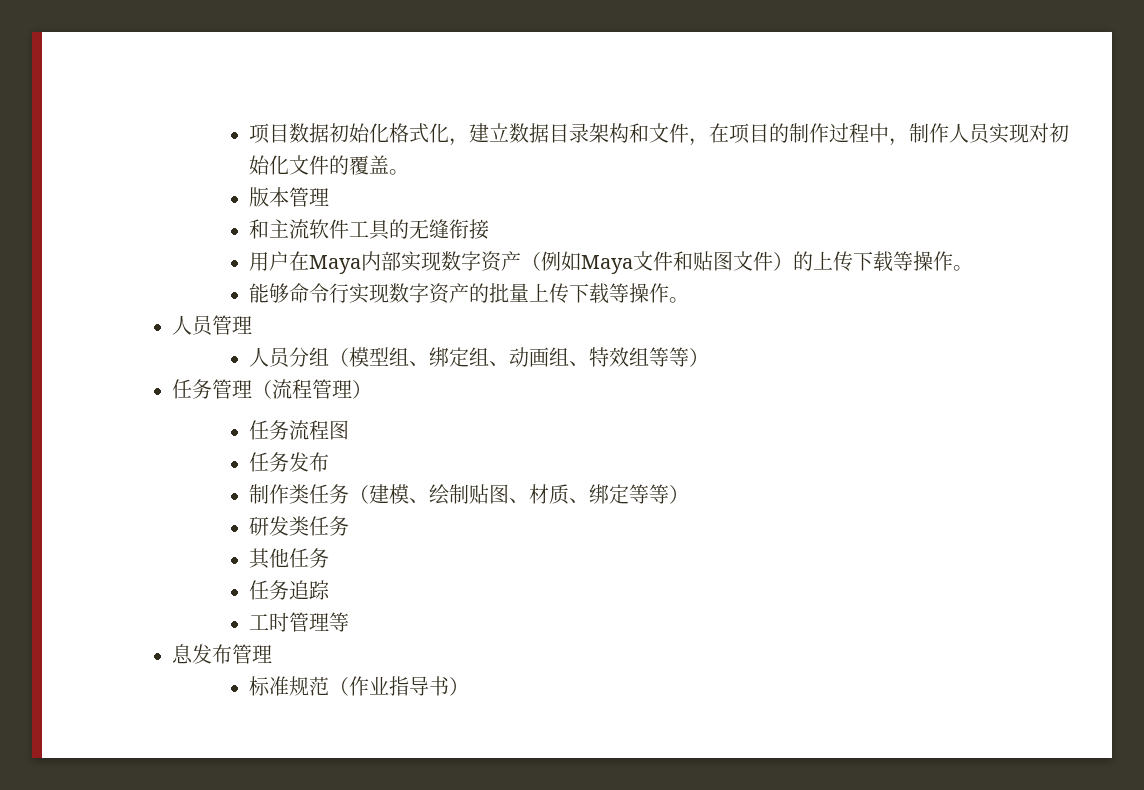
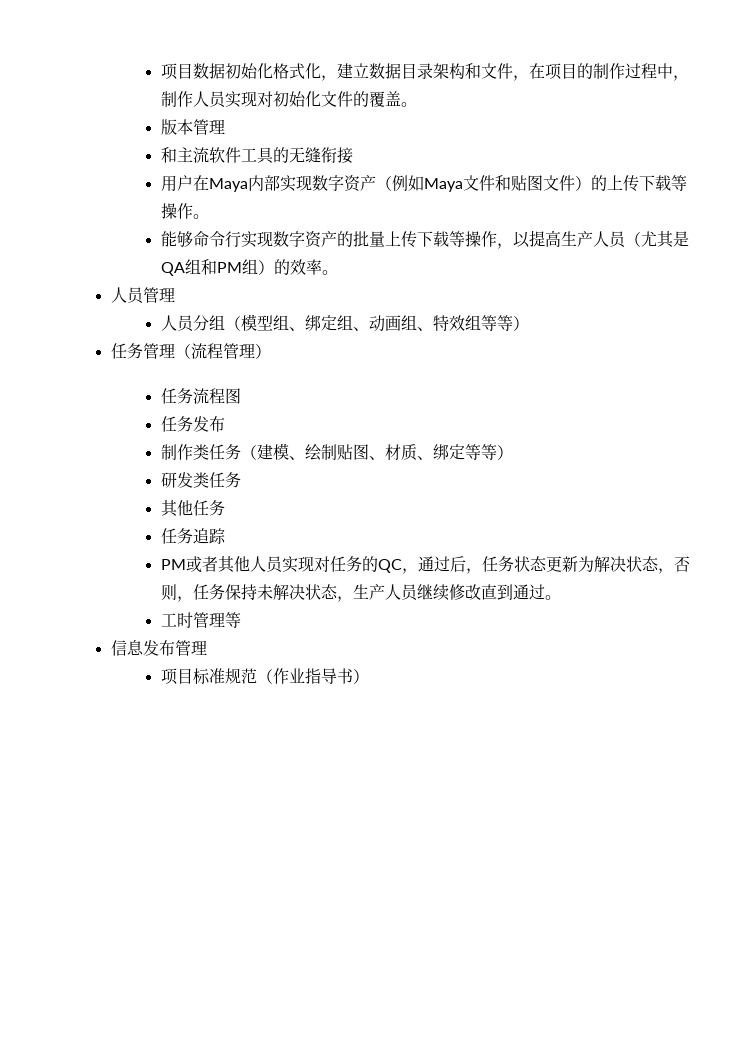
(670, 293) none -> [496,230,689,249] [160,259,322,276] ，以提高生产人员（尤其是QA组和PM组）的效率
(331, 590) none -> [160,556,690,574] [160,584,561,602] // PM或者其他人员实现对任务的QC，通过后，任务状态更新为解决状态，否则，任务保持未解决状态，生产人员继续修改直到通过。
(350, 622) none -> [110,640,127,656] 信
(273, 654) none -> [160,668,193,685] 项目

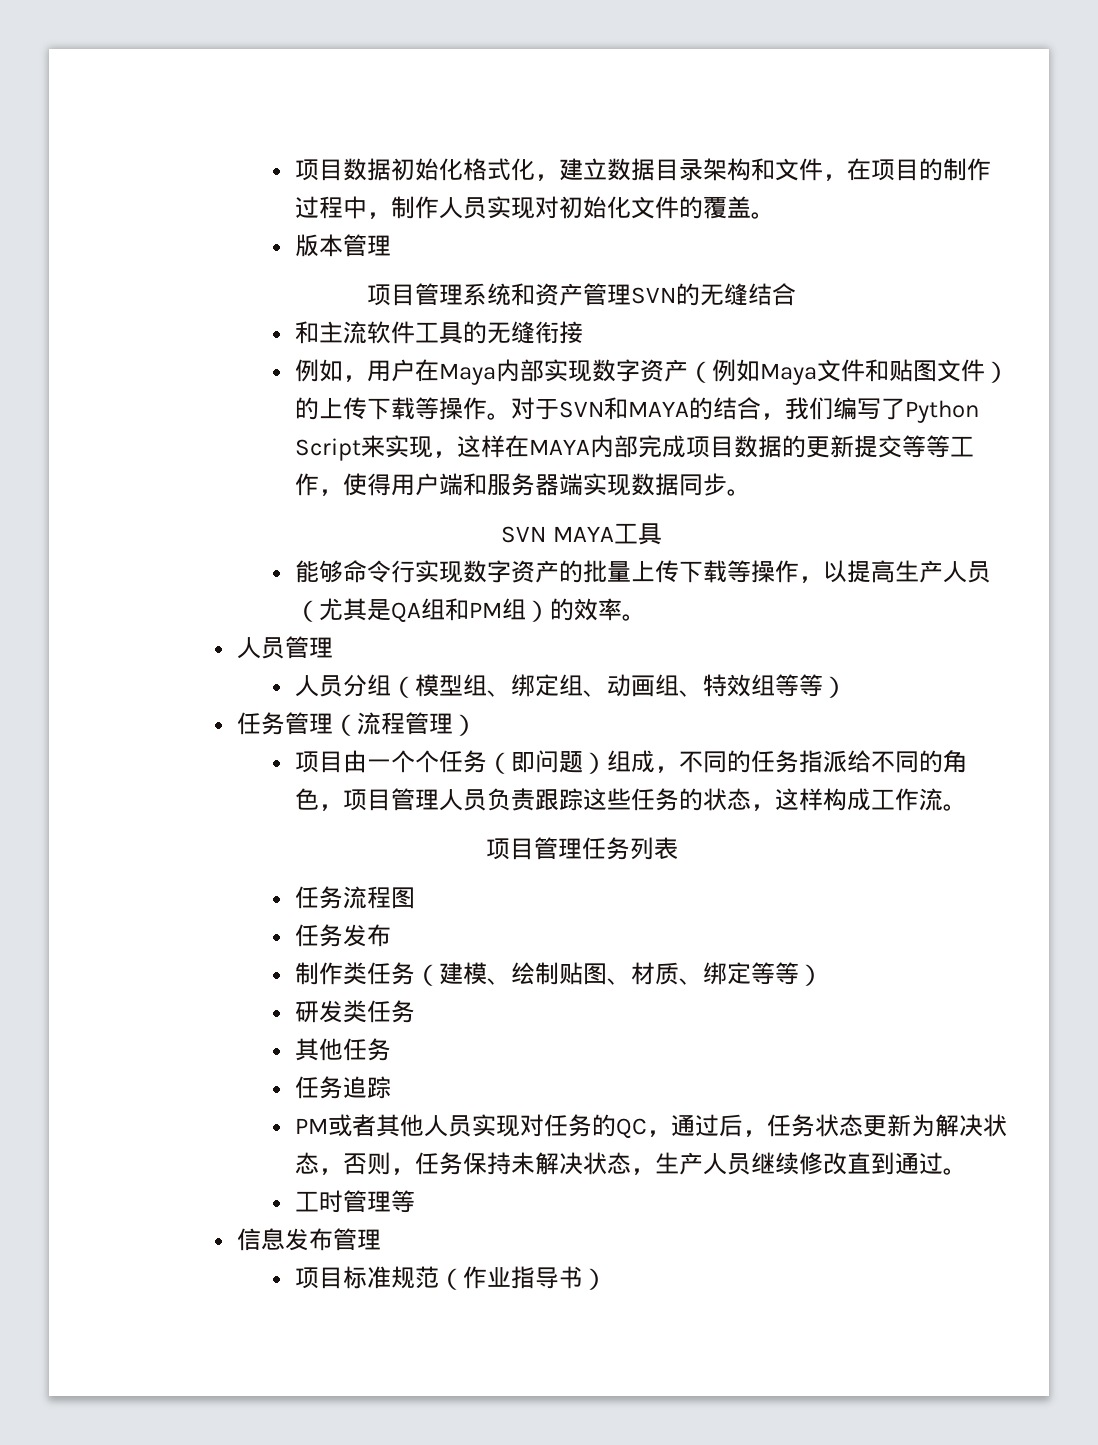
(225, 126) none -> [367,283,796,306] // 项目管理系统和资产管理SVN的无缝结合
(353, 155) none -> [294,359,367,382] 例如，
(209, 216) none -> [510,397,979,423] [294,435,974,461] [294,473,751,496] [501,523,662,545] 对于SVN和MAYA的结合，我们编写了Python Script来实现，这样在MAYA内部完成项目数据的更新提交等等工作，使得用户端和服务器端实现数据同步。 // SVN MAYA工具
(271, 351) none -> [294,750,967,774] [294,788,967,811] [485,837,678,860] // 项目由一个个任务（即问题）组成，不同的任务指派给不同的角色，项目管理人员负责跟踪这些任务的状态，这样构成工作流。 // 项目管理任务列表

